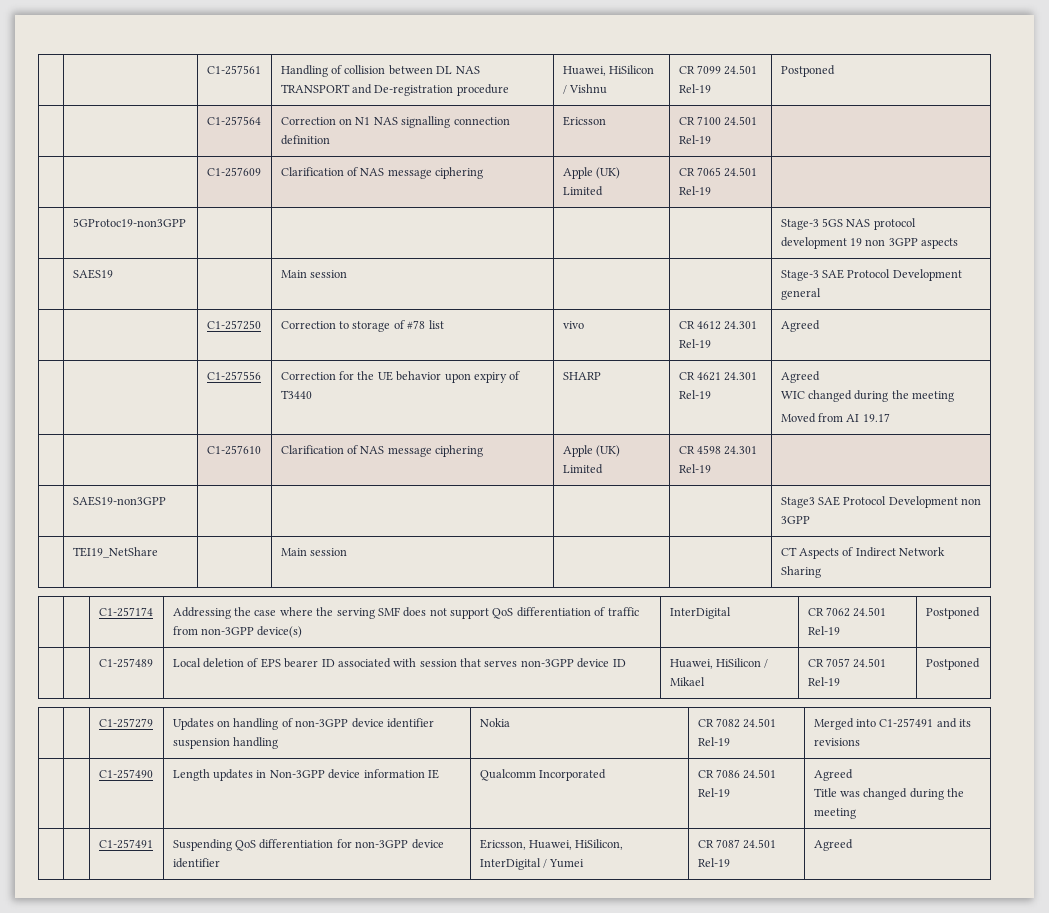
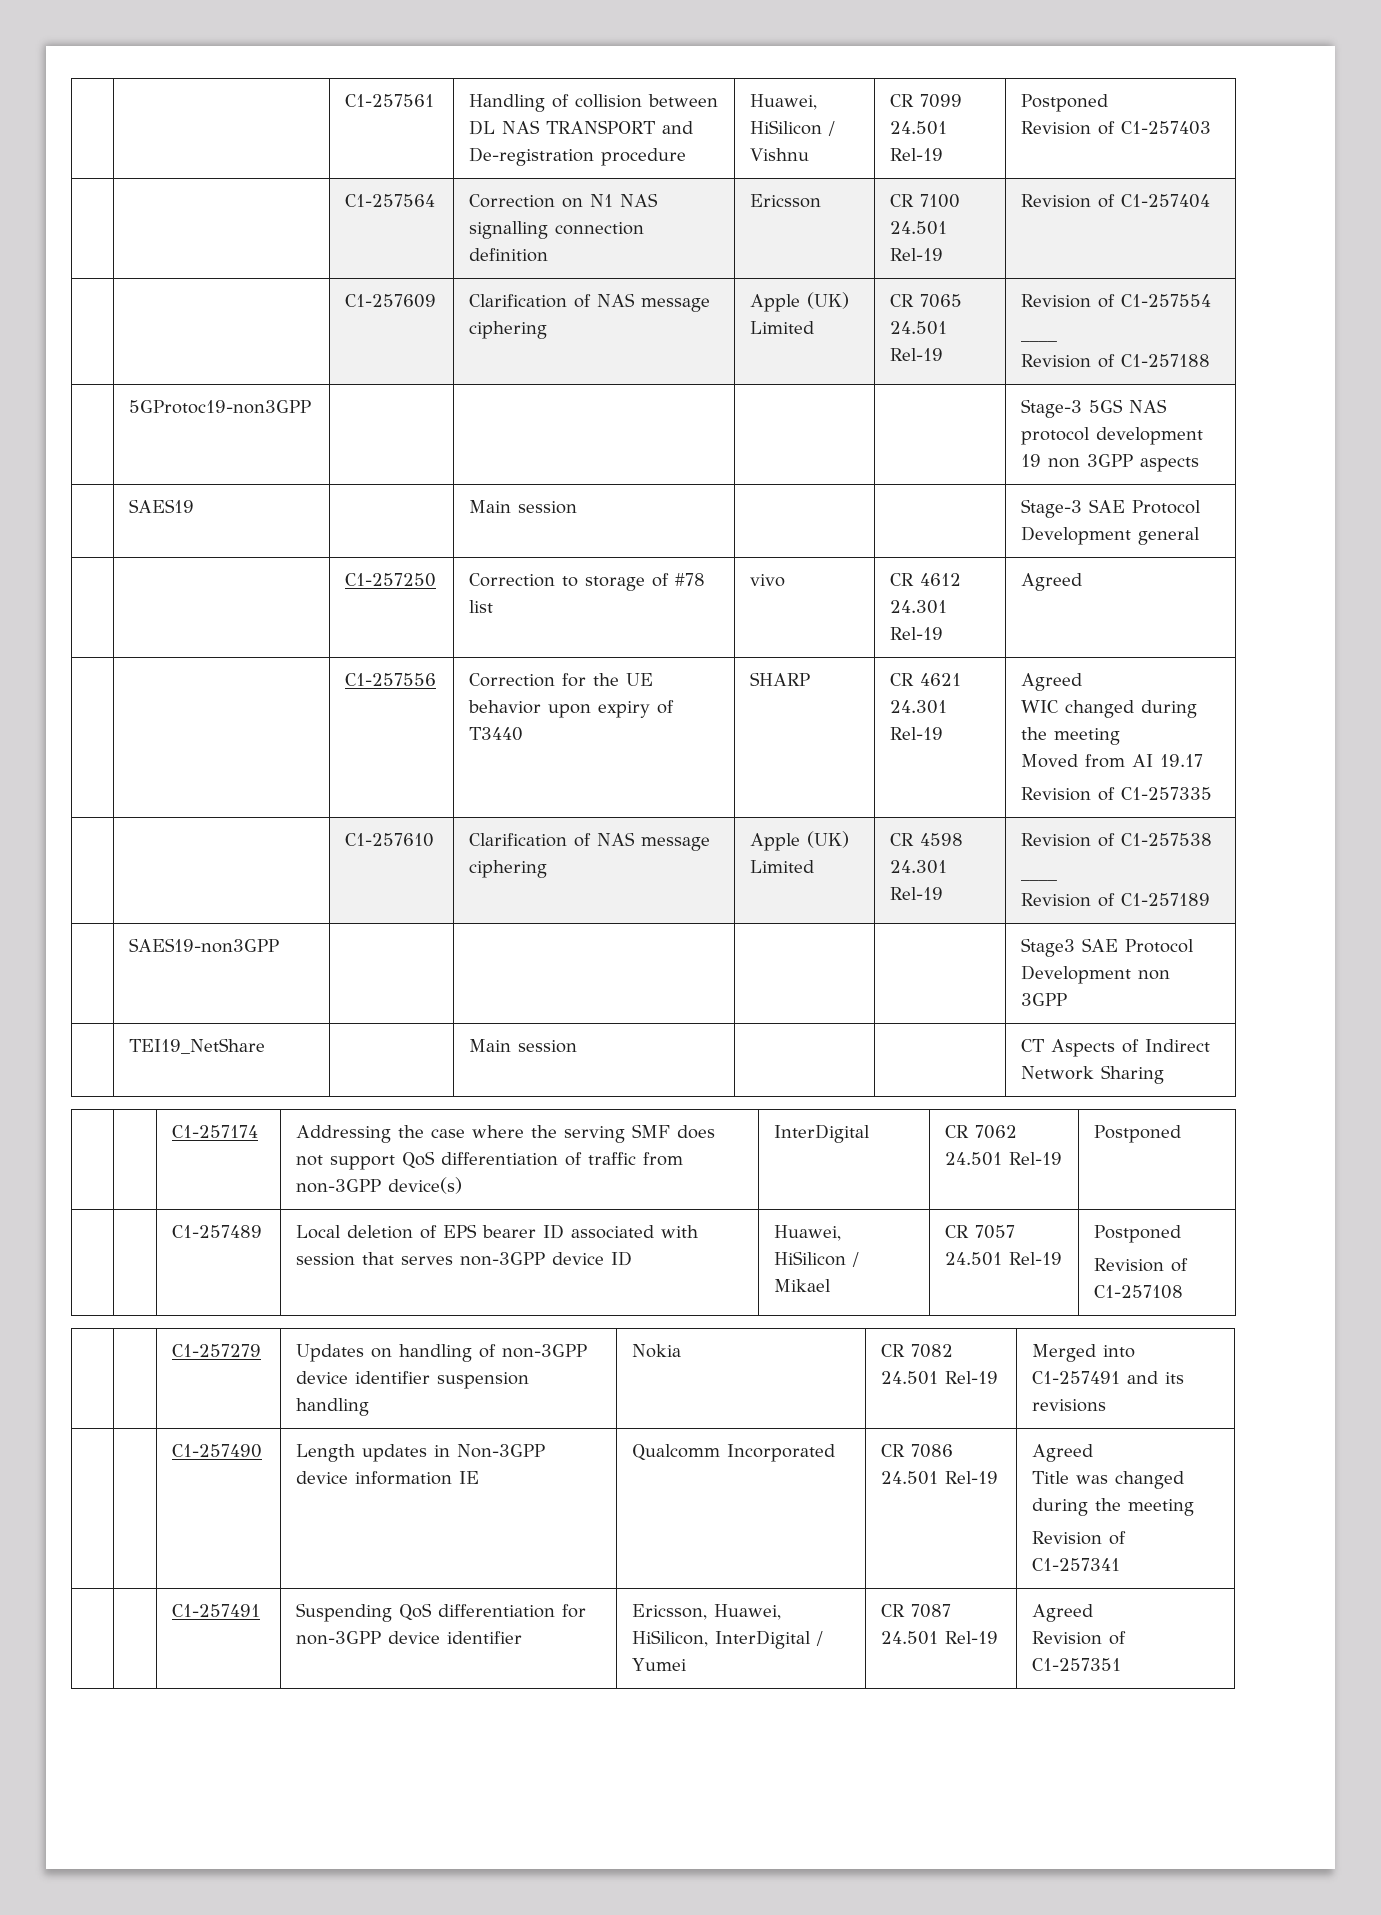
(835, 71) none -> [1021,121,1212,135] // Revision of C1-257403
(711, 139) none -> [1021,194,1211,208] Revision of C1-257404
(711, 190) none -> [1021,294,1212,308] [1021,340,1058,342] [1021,354,1211,368] Revision of C1-257554 // ____ // Revision of C1-257188
(890, 417) none -> [1021,787,1213,801] // Revision of C1-257335
(711, 468) none -> [1021,833,1213,847] [1021,879,1058,881] [1021,893,1211,907] Revision of C1-257538 // ____ // Revision of C1-257189
(980, 664) none -> [1094,1258,1189,1272] [1094,1285,1184,1299] // Revision of C1-257108
(856, 813) none -> [1032,1531,1127,1545] [1032,1558,1121,1571] // Revision of C1-257341
(853, 845) none -> [1032,1631,1127,1645] [1032,1658,1122,1671] // Revision of C1-257351

